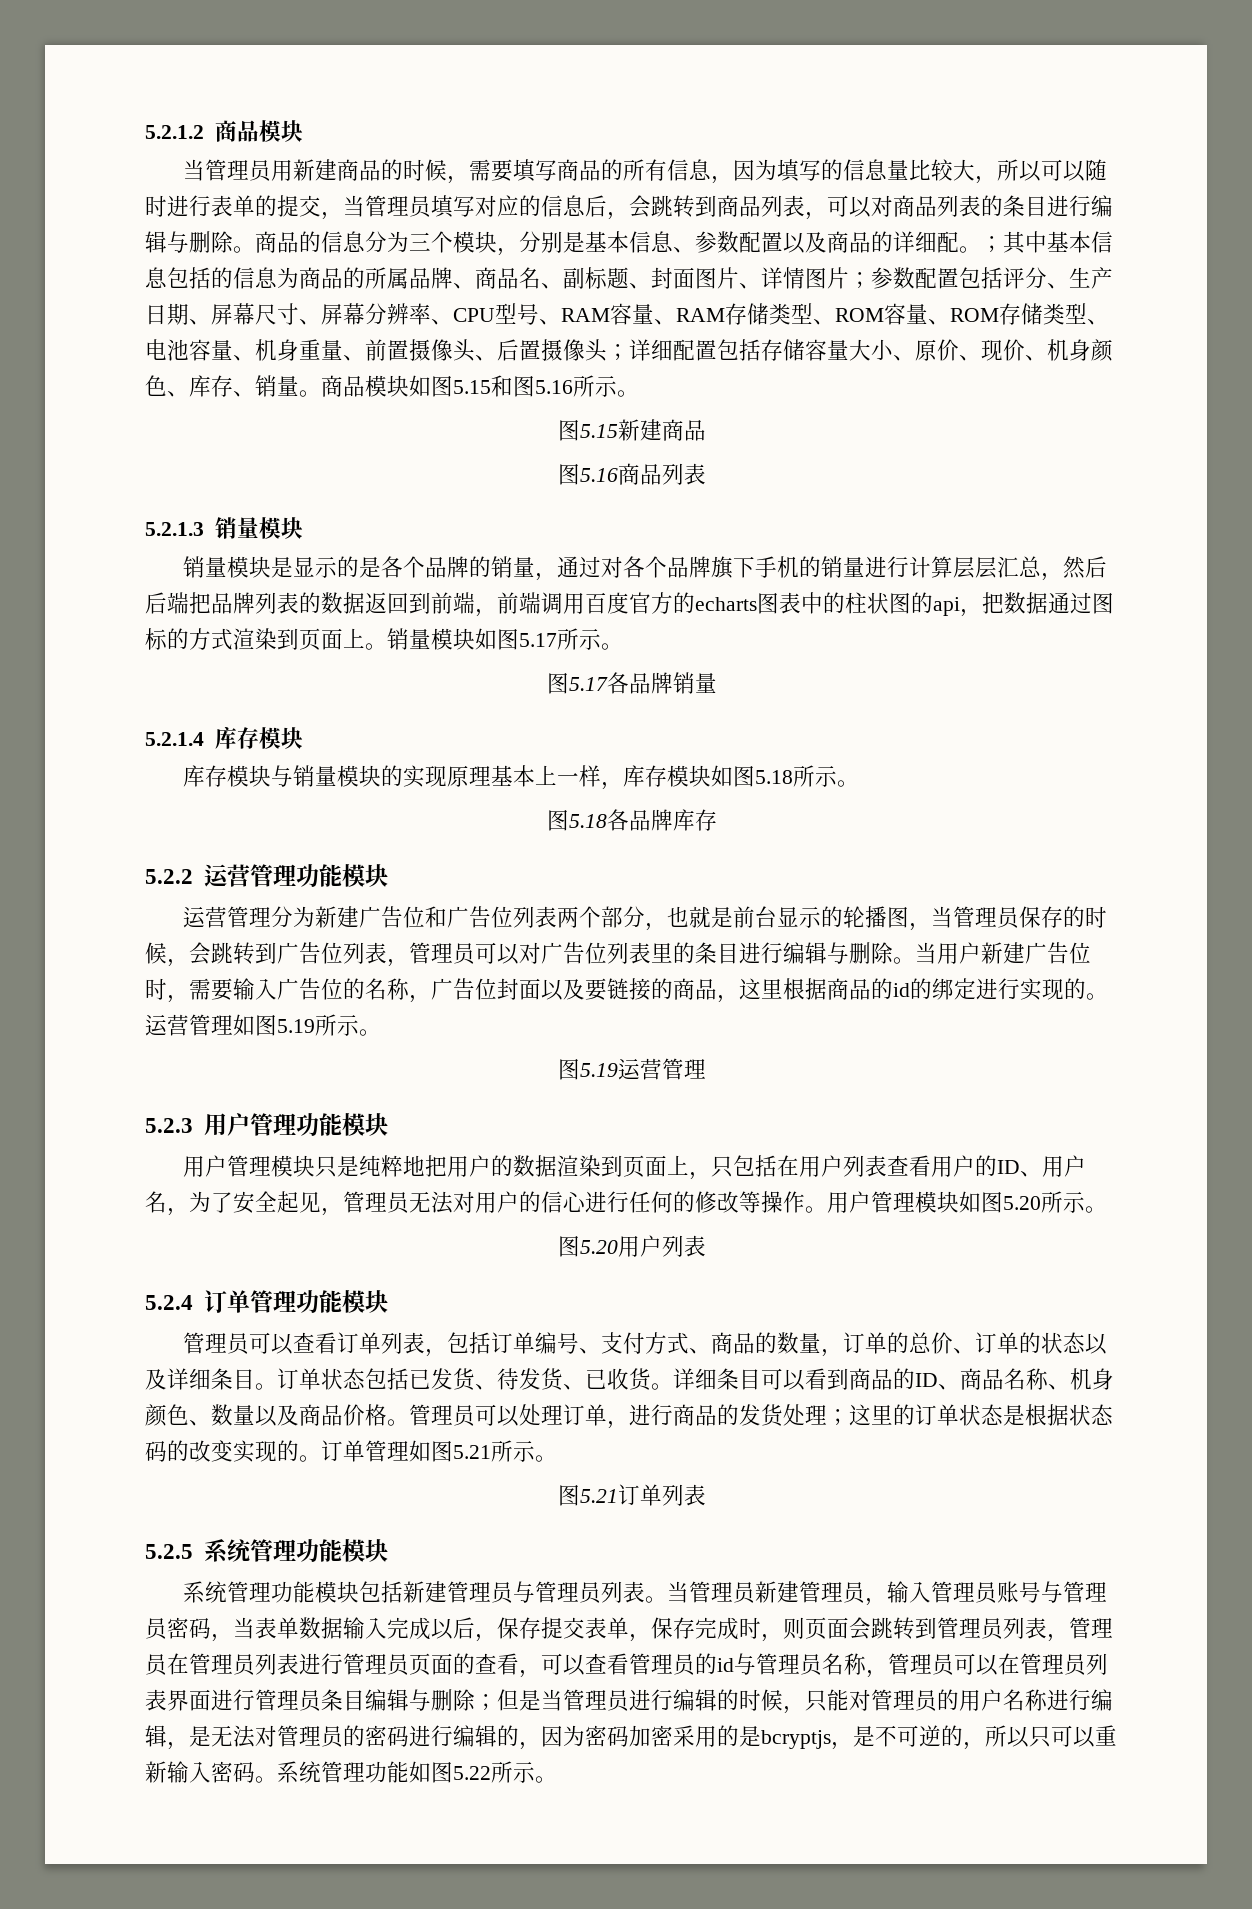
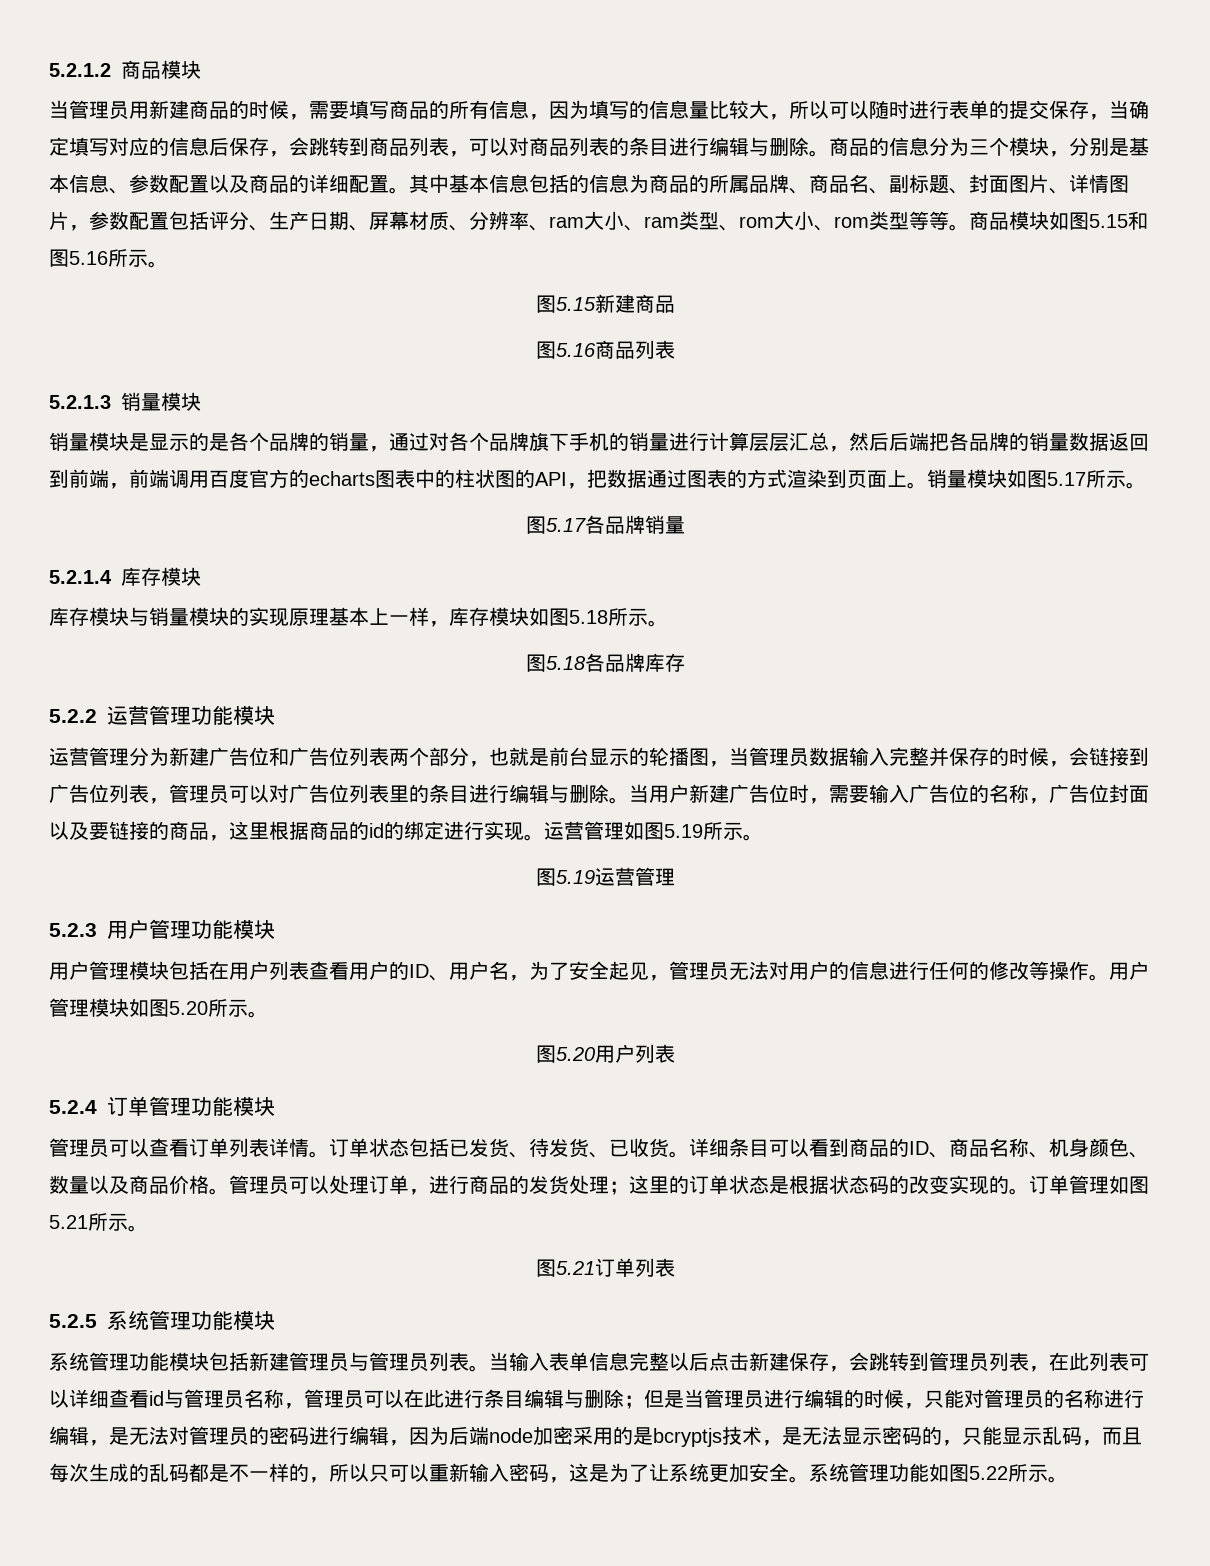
[321,195,432,220] ，当管理员 -> [1049,100,1149,120] [49,137,69,156] 保存，当确定
(607, 206) none -> [229,137,269,156] 保存
[959,236,1003,253] 。； -> [369,175,409,194] 置。
[849,272,871,288] ； -> [69,225,89,231] ，
[255,303,1109,325] [145,339,1113,362] [145,375,299,397] 尺寸、屏幕分辨率、CPU型号、RAM容量、RAM存储类型、ROM容量、ROM存储类型、电池容量、机身重量、前置摄像头、后置摄像头；详细配置包括存储容量大小、原价、现价、机身颜色、库存、销量 -> [409,211,949,231] 材质、分辨率、ram大小、ram类型、rom大小、rom类型等等
[211,592,321,614] 品牌列表的 -> [949,432,1069,451] 各品牌的销量
[933,597,960,616] api -> [535,472,567,486] API
[145,628,168,650] 标 -> [707,469,727,488] 表
(1020, 918) none -> [809,747,949,767] 数据输入完整并
[211,942,255,965] 跳转 -> [1089,747,1129,766] 链接
[1064,978,1086,999] 的 -> (524, 831) none
[314,1155,733,1180] 只是纯粹地把用户的数据渲染到页面上，只 -> (169, 970) none
[563,1192,586,1212] 心 -> [869,961,889,980] 息
[424,1332,1107,1357] [145,1368,255,1390] ，包括订单编号、支付方式、商品的数量，订单的总价、订单的状态以及详细条目 -> [269,1138,309,1157] 详情
[688,1581,1107,1606] [145,1617,849,1642] 管理员新建管理员，输入管理员账号与管理员密码，当表单数据输入完成以后，保存提交表单，保存完成时，则页面 -> [509,1352,849,1372] 输入表单信息完整以后点击新建保存，
[1069,1617,1113,1639] [145,1653,717,1678] 管理员在管理员列表进行管理员页面的查看，可以查看管理员的 -> [1049,1352,1149,1371] [49,1389,149,1408] 在此列表可以详细查看
[1020,1653,1108,1676] [145,1689,322,1712] 管理员列表界面进行管理员 -> [424,1389,484,1408] 此进行
[959,1689,1003,1711] 用户 -> (1064, 1398) none
[497,1725,629,1750] 的，因为密码 -> [389,1426,533,1446] ，因为后端node
[831,1725,941,1750] ，是不可逆 -> [722,1426,1142,1446] [49,1463,289,1482] 技术，是无法显示密码的，只能显示乱码，而且每次生成的乱码都是不一样
(255, 1772) none -> [549,1463,789,1483] ，这是为了让系统更加安全

